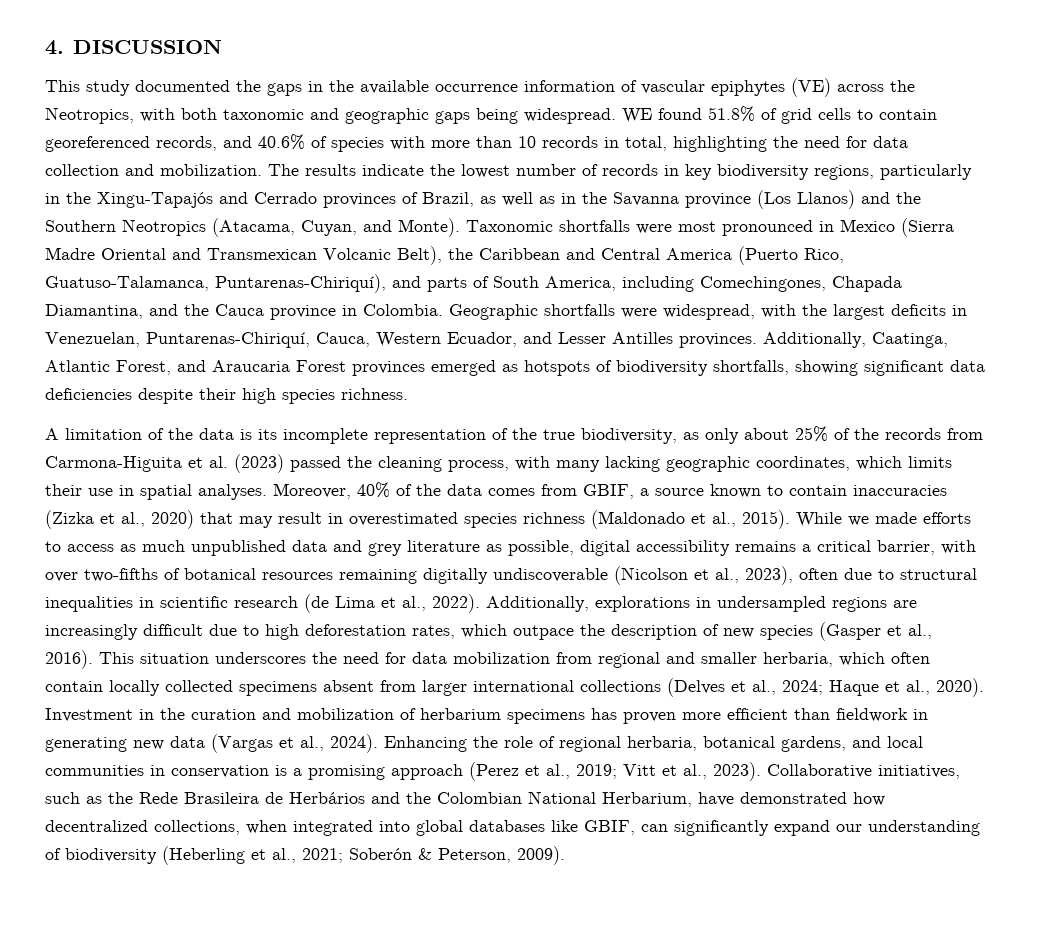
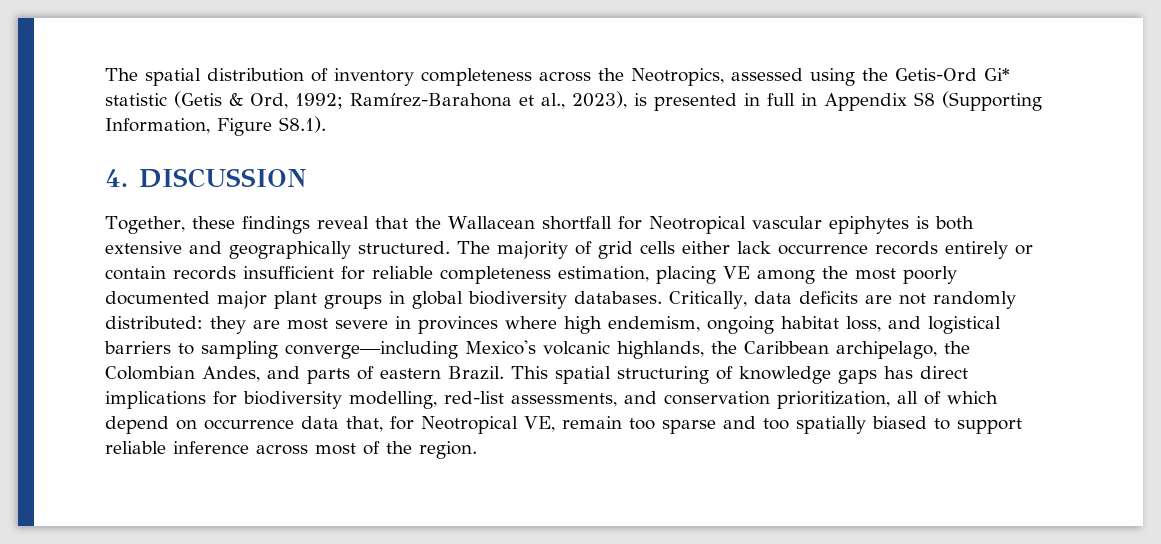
[45,39,222,55] [45,78,915,97] [45,106,937,124] [45,134,908,152] [45,164,972,180] [45,190,921,209] [45,218,954,237] [45,246,844,265] [45,274,902,293] [45,304,967,320] [45,332,948,348] [45,360,985,376] [45,388,408,404] [45,426,983,444] [45,454,952,473] [45,482,947,500] [45,510,971,529] [45,540,976,556] [45,566,977,585] [45,594,917,613] [45,622,932,641] [45,650,930,669] [45,678,984,697] [45,708,928,724] [45,734,923,753] [45,762,960,781] [45,791,885,807] [45,820,980,836] [45,846,565,865] 4. DISCUSSION // This study documented the gaps in the available occurrence information of vascular epiphytes (VE) across the Neotropics, with both taxonomic and geographic gaps being widespread. WE found 51.8% of grid cells to contain georeferenced records, and 40.6% of species with more than 10 records in total, highlighting the need for data collection and mobilization. The results indicate the lowest number of records in key biodiversity regions, particularly in the Xingu-Tapajós and Cerrado provinces of Brazil, as well as in the Savanna province (Los Llanos) and the Southern Neotropics (Atacama, Cuyan, and Monte). Taxonomic shortfalls were most pronounced in Mexico (Sierra Madre Oriental and Transmexican Volcanic Belt), the Caribbean and Central America (Puerto Rico, Guatuso-Talamanca, Puntarenas-Chiriquí), and parts of South America, including Comechingones, Chapada Diamantina, and the Cauca province in Colombia. Geographic shortfalls were widespread, with the largest deficits in Venezuelan, Puntarenas-Chiriquí, Cauca, Western Ecuador, and Lesser Antilles provinces. Additionally, Caatinga, Atlantic Forest, and Araucaria Forest provinces emerged as hotspots of biodiversity shortfalls, showing significant data deficiencies despite their high species richness. // A limitation of the data is its incomplete representation of the true biodiversity, as only about 25% of the records from Carmona-Higuita et al. (2023) passed the cleaning process, with many lacking geographic coordinates, which limits their use in spatial analyses. Moreover, 40% of the data comes from GBIF, a source known to contain inaccuracies (Zizka et al., 2020) that may result in overestimated species richness (Maldonado et al., 2015). While we made efforts to access as much unpublished data and grey literature as possible, digital accessibility remains a critical barrier, with over two-fifths of botanical resources remaining digitally undiscoverable (Nicolson et al., 2023), often due to structural inequalities in scientific research (de Lima et al., 2022). Additionally, explorations in undersampled regions are increasingly difficult due to high deforestation rates, which outpace the description of new species (Gasper et al., 2016). This situation underscores the need for data mobilization from regional and smaller herbaria, which often contain locally collected specimens absent from larger international collections (Delves et al., 2024; Haque et al., 2020). Investment in the curation and mobilization of herbarium specimens has proven more efficient than fieldwork in generating new data (Vargas et al., 2024). Enhancing the role of regional herbaria, botanical gardens, and local communities in conservation is a promising approach (Perez et al., 2019; Vitt et al., 2023). Collaborative initiatives, such as the Rede Brasileira de Herbários and the Colombian National Herbarium, have demonstrated how decentralized collections, when integrated into global databases like GBIF, can significantly expand our understanding of biodiversity (Heberling et al., 2021; Soberón & Peterson, 2009). -> [105,68,1010,86] [105,91,1042,111] [105,116,326,136] [105,168,307,188] [105,216,974,234] [105,241,1033,259] [105,266,957,284] [105,291,1016,309] [105,316,1001,334] [104,340,970,359] [105,366,968,384] [105,391,998,409] [105,416,1022,434] [105,441,477,459] The spatial distribution of inventory completeness across the Neotropics, assessed using the Getis-Ord Gi* statistic (Getis & Ord, 1992; Ramírez-Barahona et al., 2023), is presented in full in Appendix S8 (Supporting Information, Figure S8.1). // 4. DISCUSSION // Together, these findings reveal that the Wallacean shortfall for Neotropical vascular epiphytes is both extensive and geographically structured. The majority of grid cells either lack occurrence records entirely or contain records insufficient for reliable completeness estimation, placing VE among the most poorly documented major plant groups in global biodiversity databases. Critically, data deficits are not randomly distributed: they are most severe in provinces where high endemism, ongoing habitat loss, and logistical barriers to sampling converge—including Mexico's volcanic highlands, the Caribbean archipelago, the Colombian Andes, and parts of eastern Brazil. This spatial structuring of knowledge gaps has direct implications for biodiversity modelling, red-list assessments, and conservation prioritization, all of which depend on occurrence data that, for Neotropical VE, remain too sparse and too spatially biased to support reliable inference across most of the region.

